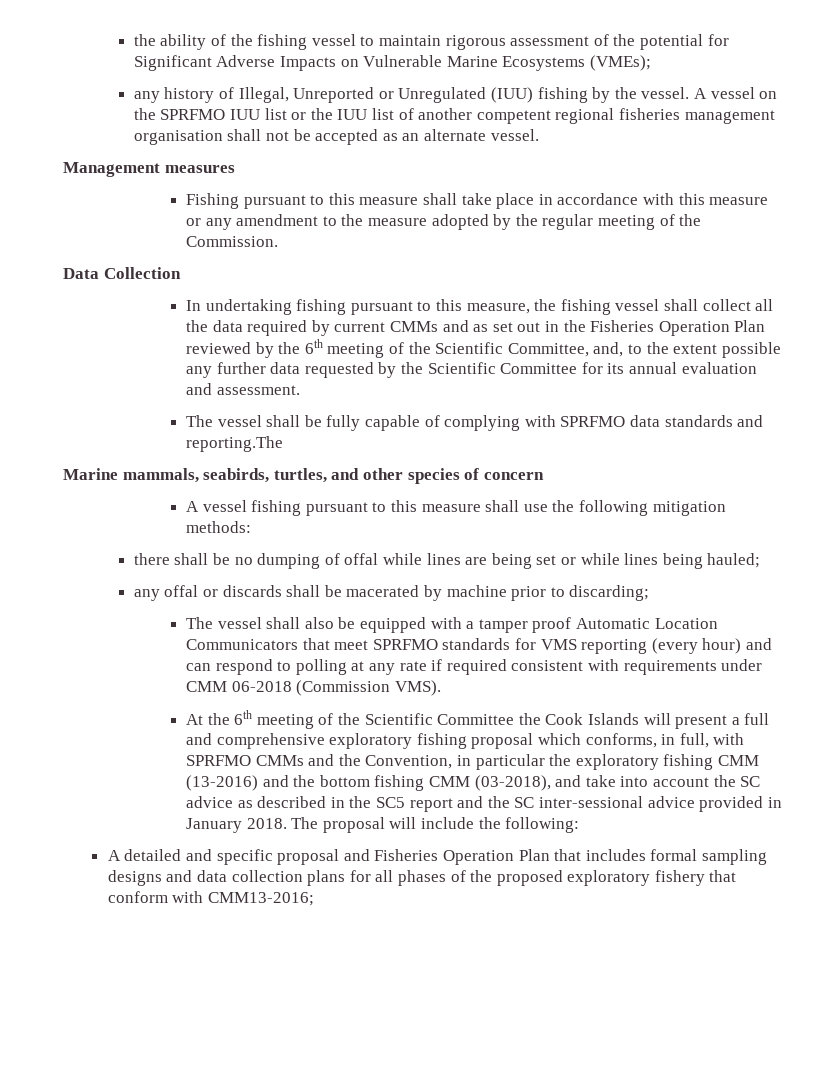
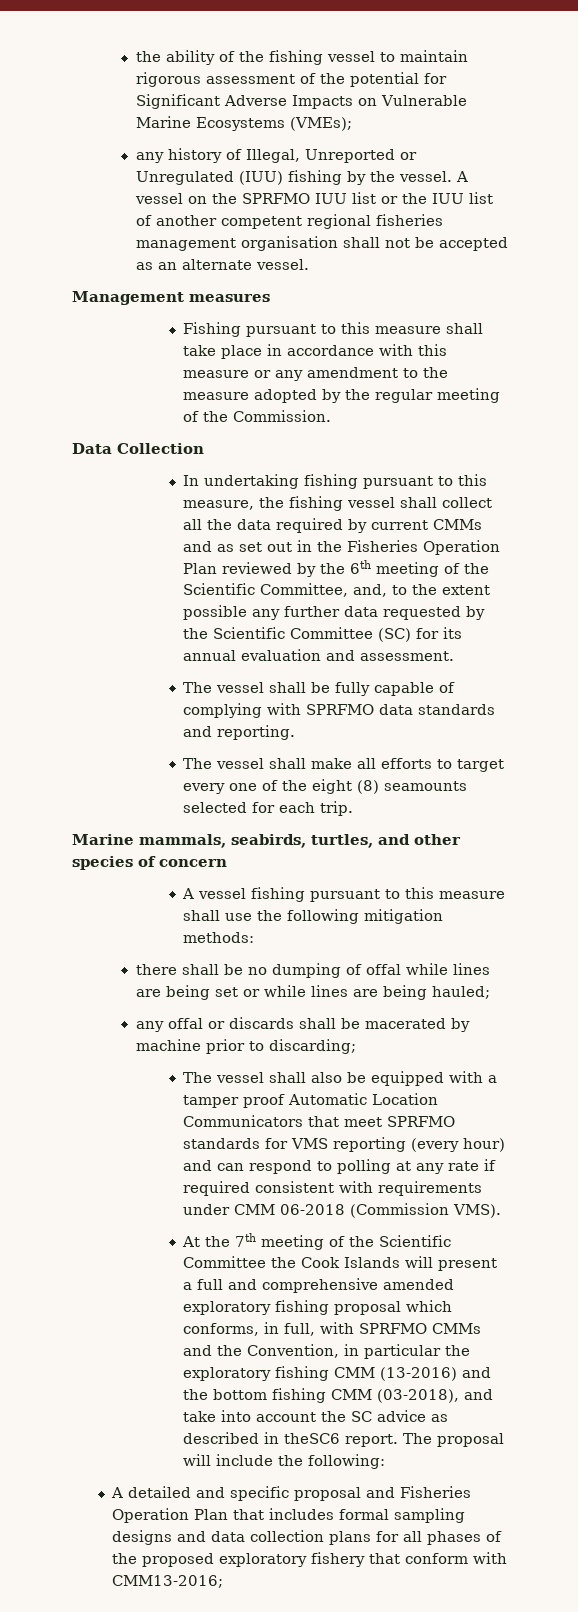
(578, 368) none -> [378,628,412,642] (SC)
[186,436,284,452] reporting.The -> [217,725,296,740] [183,758,505,772] [183,779,468,794] [183,801,354,816] reporting. // The vessel shall make all efforts to target every one of the eight (8) seamounts selected for each trip.
(659, 559) none -> [352,989,378,997] are
[234,710,253,725] 6th -> [235,1233,257,1247] 7th
(325, 741) none -> [383,1279,455,1290] amended
[349,796,782,812] [186,818,287,833] the SC5 report and the SC inter-sessional advice provided in January 2018. -> [284,1433,399,1447] theSC6 report.

